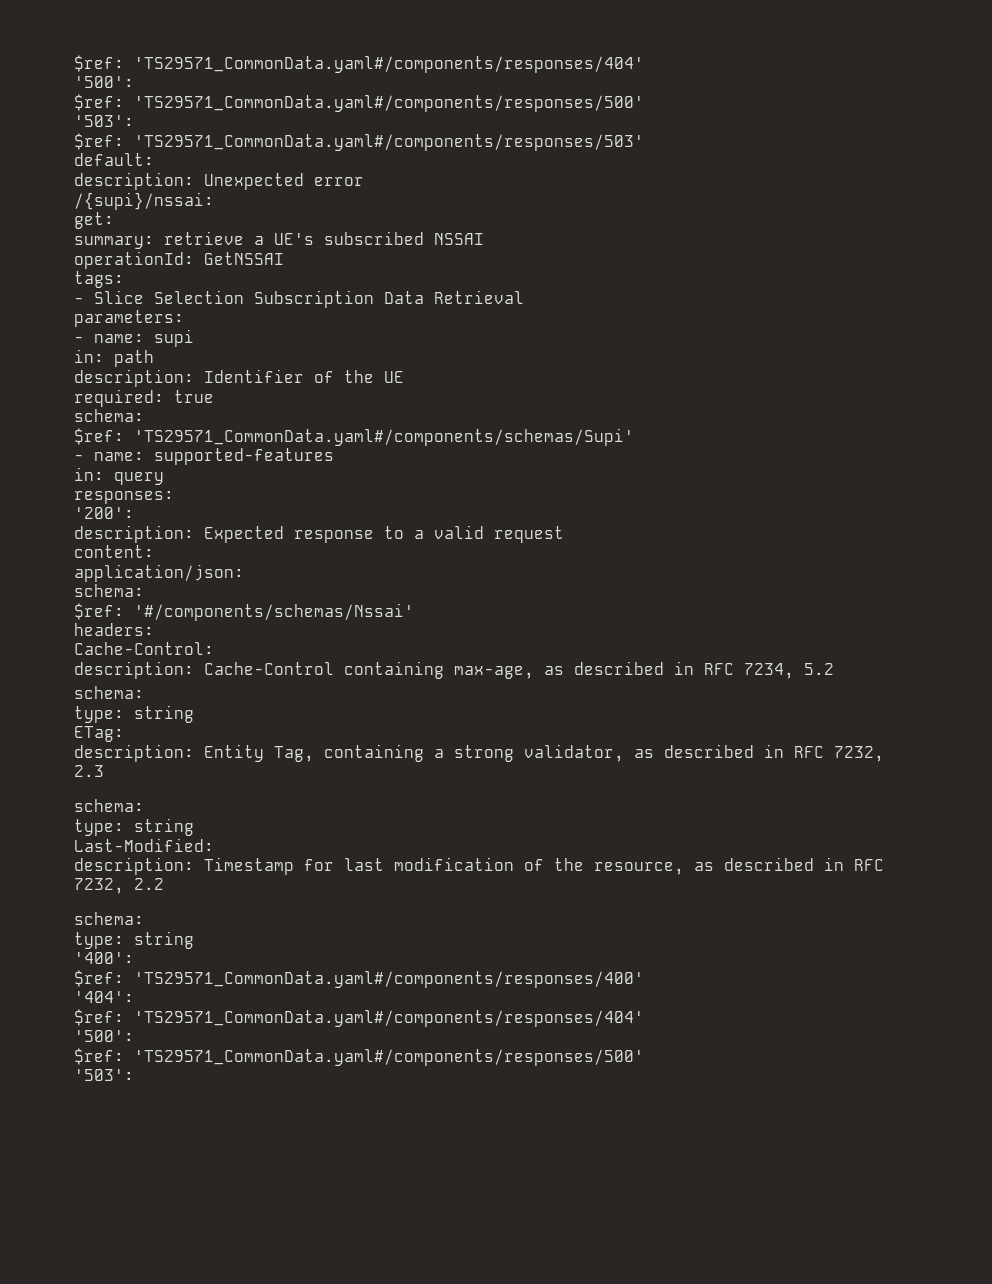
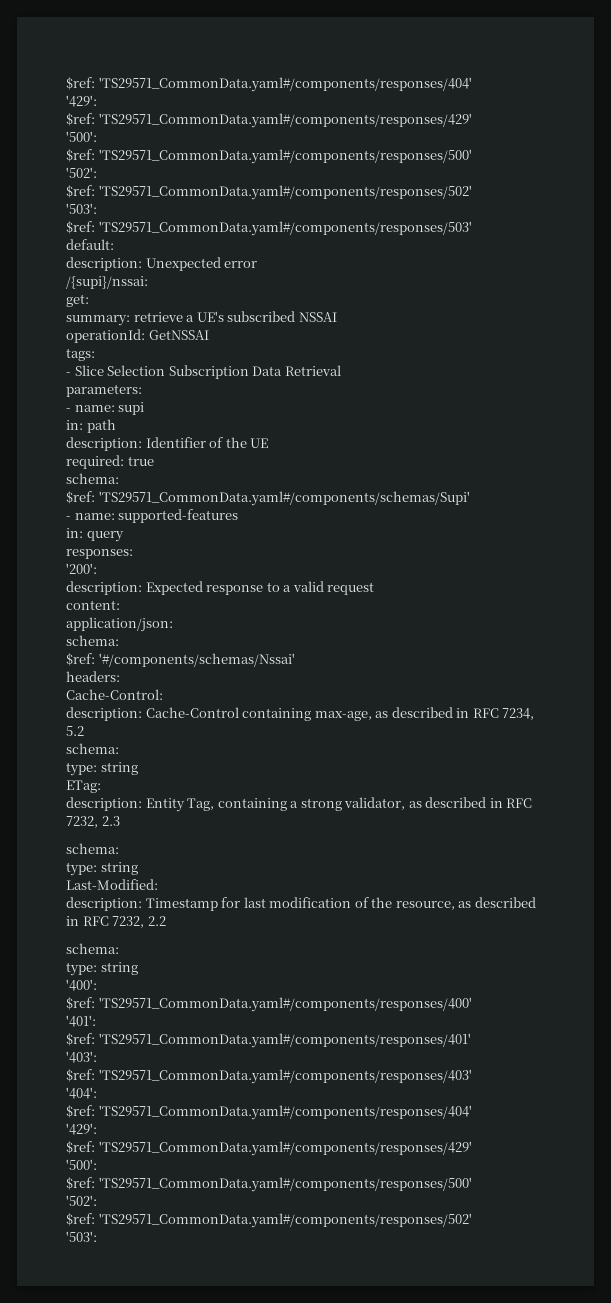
[74,55,644,73] [74,76,134,88] [74,94,644,112] $ref: 'TS29571_CommonData.yaml#/components/responses/404' // '500': // $ref: 'TS29571_CommonData.yaml#/components/responses/500' -> [66,77,472,92] [66,95,97,107] [66,113,472,128] [66,131,97,142] [66,149,472,164] [66,167,97,178] [66,185,472,200] $ref: 'TS29571_CommonData.yaml#/components/responses/404' // '429': // $ref: 'TS29571_CommonData.yaml#/components/responses/429' // '500': // $ref: 'TS29571_CommonData.yaml#/components/responses/500' // '502': // $ref: 'TS29571_CommonData.yaml#/components/responses/502'
(644, 979) none -> [66,1015,96,1027] [66,1033,471,1048] [66,1051,97,1063] [66,1069,472,1084] // '401': // $ref: 'TS29571_CommonData.yaml#/components/responses/401' // '403': // $ref: 'TS29571_CommonData.yaml#/components/responses/403'
[74,1030,134,1042] [74,1048,644,1066] // '500': // $ref: 'TS29571_CommonData.yaml#/components/responses/500' -> [66,1123,97,1135] [66,1141,472,1156] [66,1159,97,1170] [66,1177,472,1192] [66,1195,97,1206] [66,1213,472,1228] // '429': // $ref: 'TS29571_CommonData.yaml#/components/responses/429' // '500': // $ref: 'TS29571_CommonData.yaml#/components/responses/500' // '502': // $ref: 'TS29571_CommonData.yaml#/components/responses/502'

